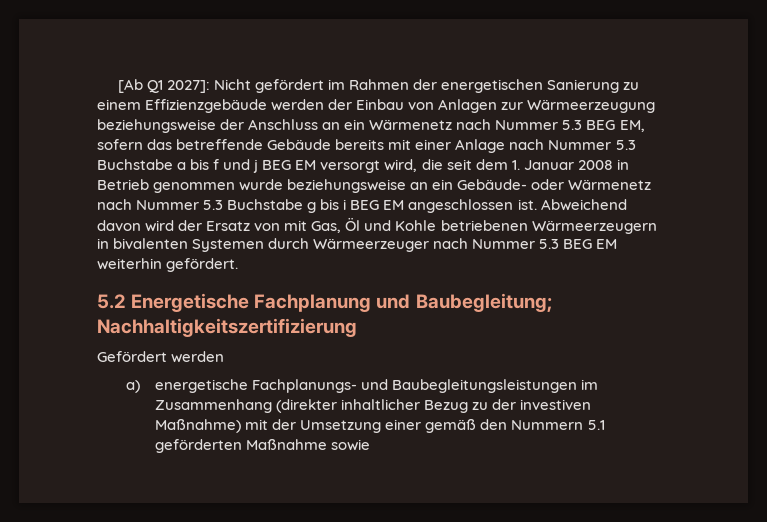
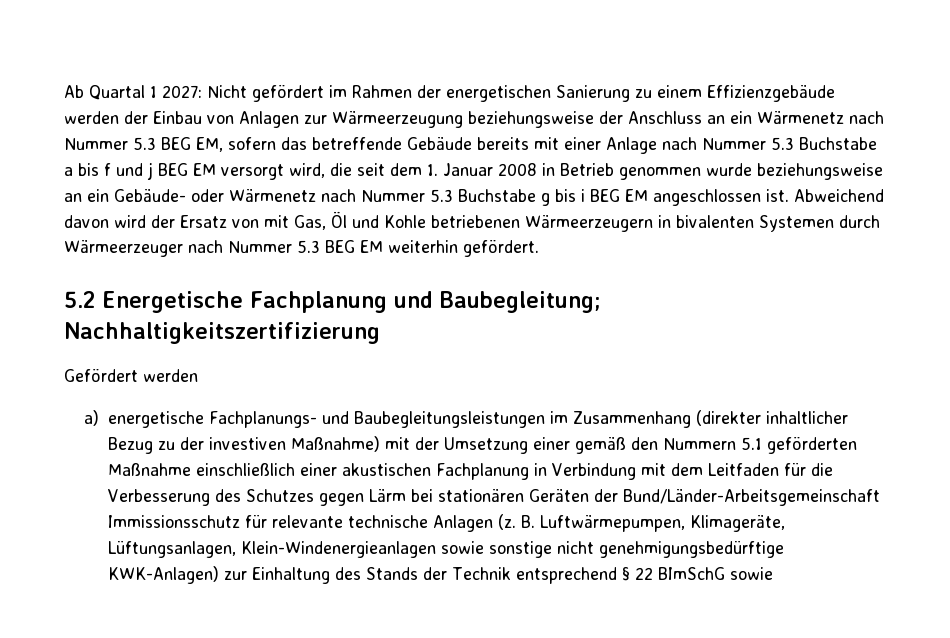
[117,79,211,93] [Ab Q1 2027]: -> [64,85,202,100] Ab Quartal 1 2027:
(328, 444) none -> [195,463,833,480] [107,489,880,506] [107,514,785,532] [107,541,784,558] [107,566,725,584] einschließlich einer akustischen Fachplanung in Verbindung mit dem Leitfaden für die Verbesserung des Schutzes gegen Lärm bei stationären Geräten der Bund/Länder-Arbeitsgemeinschaft Immissionsschutz für relevante technische Anlagen (z. B. Luftwärmepumpen, Klimageräte, Lüftungsanlagen, Klein-Windenergieanlagen sowie sonstige nicht genehmigungsbedürftige KWK-Anlagen) zur Einhaltung des Stands der Technik entsprechend § 22 BImSchG

